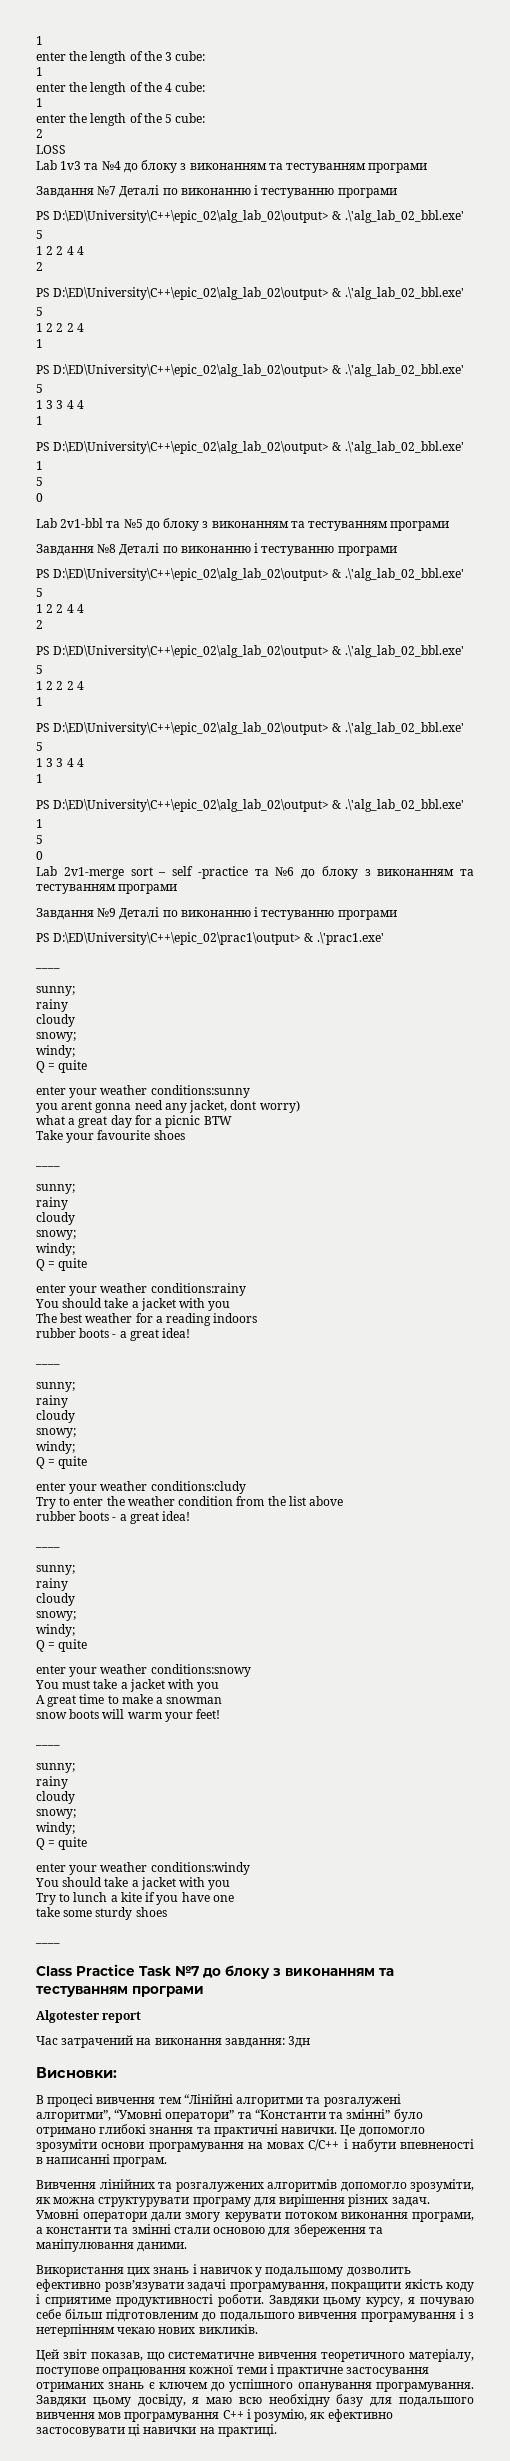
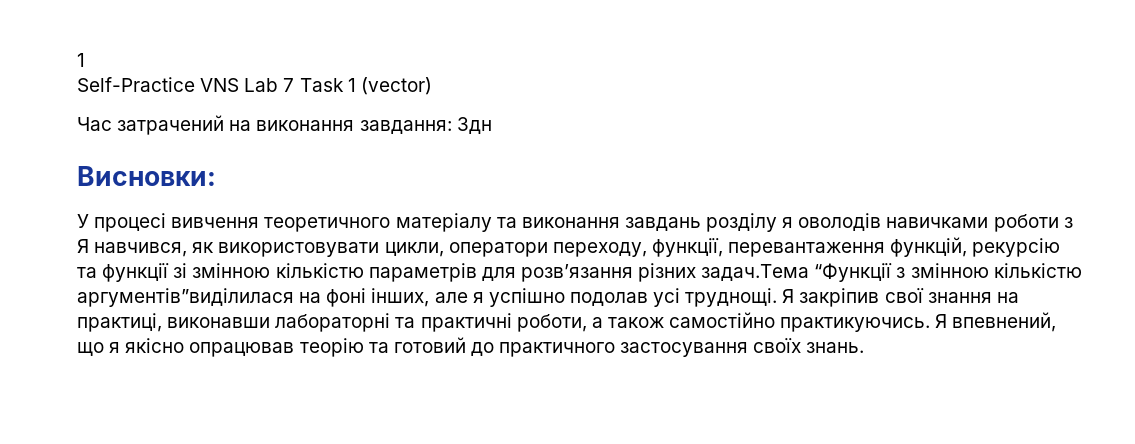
[36,36,43,45] [36,51,206,64] [36,67,43,76] [36,82,206,95] [36,98,43,107] [36,113,206,126] [36,129,43,138] [36,145,66,154] [36,160,428,173] [36,185,397,198] [36,210,464,223] [36,230,43,239] [36,246,84,255] [36,262,43,271] [36,287,464,300] [36,307,43,316] [36,323,84,332] [36,339,43,348] [36,364,464,377] [36,384,43,393] [36,400,84,409] [36,416,43,425] [36,441,464,454] [36,461,43,470] [36,477,43,486] [36,493,43,502] [36,518,450,531] [36,543,397,556] [36,568,464,581] [36,588,43,597] [36,604,84,613] [36,620,43,629] [36,645,464,658] [36,665,43,674] [36,681,84,690] [36,697,43,706] [36,722,464,735] [36,742,43,751] [36,758,84,767] [36,774,43,783] [36,799,464,812] [36,819,43,828] [36,835,43,844] [36,851,43,860] [36,866,474,879] [36,884,178,894] [36,907,397,920] [36,932,384,945] [35,967,60,969] [36,986,75,996] [36,999,68,1012] [36,1014,75,1027] [36,1032,76,1042] [36,1045,75,1058] [36,1060,88,1073] [36,1085,250,1098] [36,1100,300,1113] [36,1115,232,1128] [36,1130,185,1143] [35,1165,60,1167] [36,1184,75,1194] [36,1197,68,1210] [36,1212,75,1225] [36,1230,76,1240] [36,1243,75,1256] [36,1258,88,1271] [36,1283,246,1296] [35,1298,231,1311] [36,1313,258,1326] [36,1328,191,1341] [35,1363,60,1365] [36,1382,75,1392] [36,1395,68,1408] [36,1410,75,1423] [36,1428,76,1438] [36,1441,75,1454] [36,1456,88,1469] [36,1481,246,1494] [36,1496,344,1509] [36,1511,191,1524] [35,1546,60,1548] [36,1565,75,1575] [36,1578,68,1591] [36,1593,75,1606] [36,1611,76,1621] [36,1624,75,1637] [36,1639,88,1652] [36,1664,251,1677] [35,1679,220,1692] [36,1694,223,1707] [36,1709,221,1722] [35,1744,60,1746] [36,1763,75,1773] [36,1776,68,1789] [36,1791,75,1804] [36,1809,76,1819] [36,1822,75,1835] [36,1837,88,1850] [36,1862,250,1875] [35,1877,231,1890] [36,1892,234,1905] [36,1907,167,1920] [35,1942,60,1944] [36,1964,394,1979] [36,1986,204,1997] [36,2010,142,2023] 1 // enter the length of the 3 cube: // 1 // enter the length of the 4 cube: // 1 // enter the length of the 5 cube: // 2 // LOSS // Lab 1v3 та №4 до блоку з виконанням та тестуванням програми // Завдання №7 Деталі по виконанню і тестуванню програми // PS D:\ED\University\C++\epic_02\alg_lab_02\output> & .\'alg_lab_02_bbl.exe' // 5 // 1 2 2 4 4 // 2 // PS D:\ED\University\C++\epic_02\alg_lab_02\output> & .\'alg_lab_02_bbl.exe' // 5 // 1 2 2 2 4 // 1 // PS D:\ED\University\C++\epic_02\alg_lab_02\output> & .\'alg_lab_02_bbl.exe' // 5 // 1 3 3 4 4 // 1 // PS D:\ED\University\C++\epic_02\alg_lab_02\output> & .\'alg_lab_02_bbl.exe' // 1 // 5 // 0 // Lab 2v1-bbl та №5 до блоку з виконанням та тестуванням програми // Завдання №8 Деталі по виконанню і тестуванню програми // PS D:\ED\University\C++\epic_02\alg_lab_02\output> & .\'alg_lab_02_bbl.exe' // 5 // 1 2 2 4 4 // 2 // PS D:\ED\University\C++\epic_02\alg_lab_02\output> & .\'alg_lab_02_bbl.exe' // 5 // 1 2 2 2 4 // 1 // PS D:\ED\University\C++\epic_02\alg_lab_02\output> & .\'alg_lab_02_bbl.exe' // 5 // 1 3 3 4 4 // 1 // PS D:\ED\University\C++\epic_02\alg_lab_02\output> & .\'alg_lab_02_bbl.exe' // 1 // 5 // 0 // Lab 2v1-merge sort – self -practice та №6 до блоку з виконанням та тестуванням програми // Завдання №9 Деталі по виконанню і тестуванню програми // PS D:\ED\University\C++\epic_02\prac1\output> & .\'prac1.exe' // ____ // sunny; // rainy // cloudy // snowy; // windy; // Q = quite // enter your weather conditions:sunny // you arent gonna need any jacket, dont worry) // what a great day for a picnic BTW // Take your favourite shoes // ____ // sunny; // rainy // cloudy // snowy; // windy; // Q = quite // enter your weather conditions:rainy // You should take a jacket with you // The best weather for a reading indoors // rubber boots - a great idea! // ____ // sunny; // rainy // cloudy // snowy; // windy; // Q = quite // enter your weather conditions:cludy // Try to enter the weather condition from the list above // rubber boots - a great idea! // ____ // sunny; // rainy // cloudy // snowy; // windy; // Q = quite // enter your weather conditions:snowy // You must take a jacket with you // A great time to make a snowman // snow boots will warm your feet! // ____ // sunny; // rainy // cloudy // snowy; // windy; // Q = quite // enter your weather conditions:windy // You should take a jacket with you // Try to lunch a kite if you have one // take some sturdy shoes // ____ // Class Practice Task №7 до блоку з виконанням та тестуванням програми // Algotester report -> [77,53,85,67] [77,77,432,95] 1 // Self-Practice VNS Lab 7 Task 1 (vector)
[36,2095,44,2104] В -> [77,214,89,228] У
[158,2094,401,2107] [36,2109,423,2122] [36,2124,425,2137] [36,2139,474,2152] [36,2154,168,2167] [36,2179,474,2192] [36,2194,430,2207] [36,2209,474,2222] [36,2224,383,2237] [36,2239,188,2252] [36,2264,411,2277] [36,2279,474,2292] [36,2294,474,2307] [36,2309,474,2322] [36,2324,258,2337] [36,2349,474,2362] [36,2364,430,2377] [36,2379,474,2392] [36,2394,474,2407] [36,2409,393,2422] [36,2424,277,2437] тем “Лінійні алгоритми та розгалужені алгоритми”, “Умовні оператори” та “Константи та змінні” було отримано глибокі знання та практичні навички. Це допомогло зрозуміти основи програмування на мовах C/C++ і набути впевненості в написанні програм. // Вивчення лінійних та розгалужених алгоритмів допомогло зрозуміти, як можна структурувати програму для вирішення різних задач. Умовні оператори дали змогу керувати потоком виконання програми, а константи та змінні стали основою для збереження та маніпулювання даними. // Використання цих знань і навичок у подальшому дозволить ефективно розв’язувати задачі програмування, покращити якість коду і сприятиме продуктивності роботи. Завдяки цьому курсу, я почуваю себе більш підготовленим до подальшого вивчення програмування і з нетерпінням чекаю нових викликів. // Цей звіт показав, що систематичне вивчення теоретичного матеріалу, поступове опрацювання кожної теми і практичне застосування отриманих знань є ключем до успішного опанування програмування. Завдяки цьому досвіду, я маю всю необхідну базу для подальшого вивчення мов програмування C++ і розумію, як ефективно застосовувати ці навички на практиці. -> [264,213,1073,232] [77,237,1061,257] [77,263,1082,282] [77,288,1019,307] [77,312,1057,332] [77,337,865,357] теоретичного матеріалу та виконання завдань розділу я оволодів навичками роботи з Я навчився, як використовувати цикли, оператори переходу, функції, перевантаження функцій, рекурсію та функції зі змінною кількістю параметрів для розв’язання різних задач.Тема “Функції з змінною кількістю аргументів”виділилася на фоні інших, але я успішно подолав усі труднощі. Я закріпив свої знання на практиці, виконавши лабораторні та практичні роботи, а також самостійно практикуючись. Я впевнений, що я якісно опрацював теорію та готовий до практичного застосування своїх знань.

